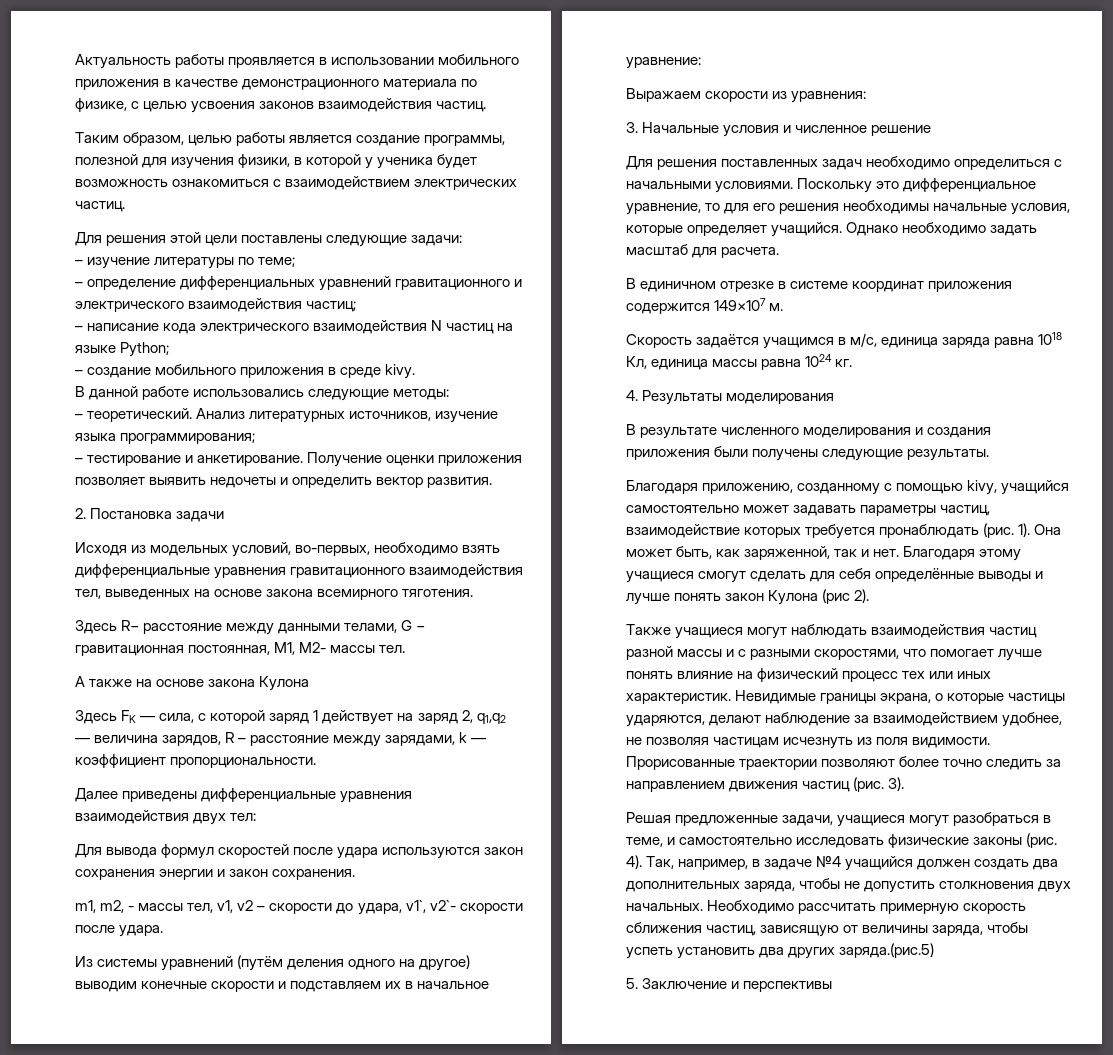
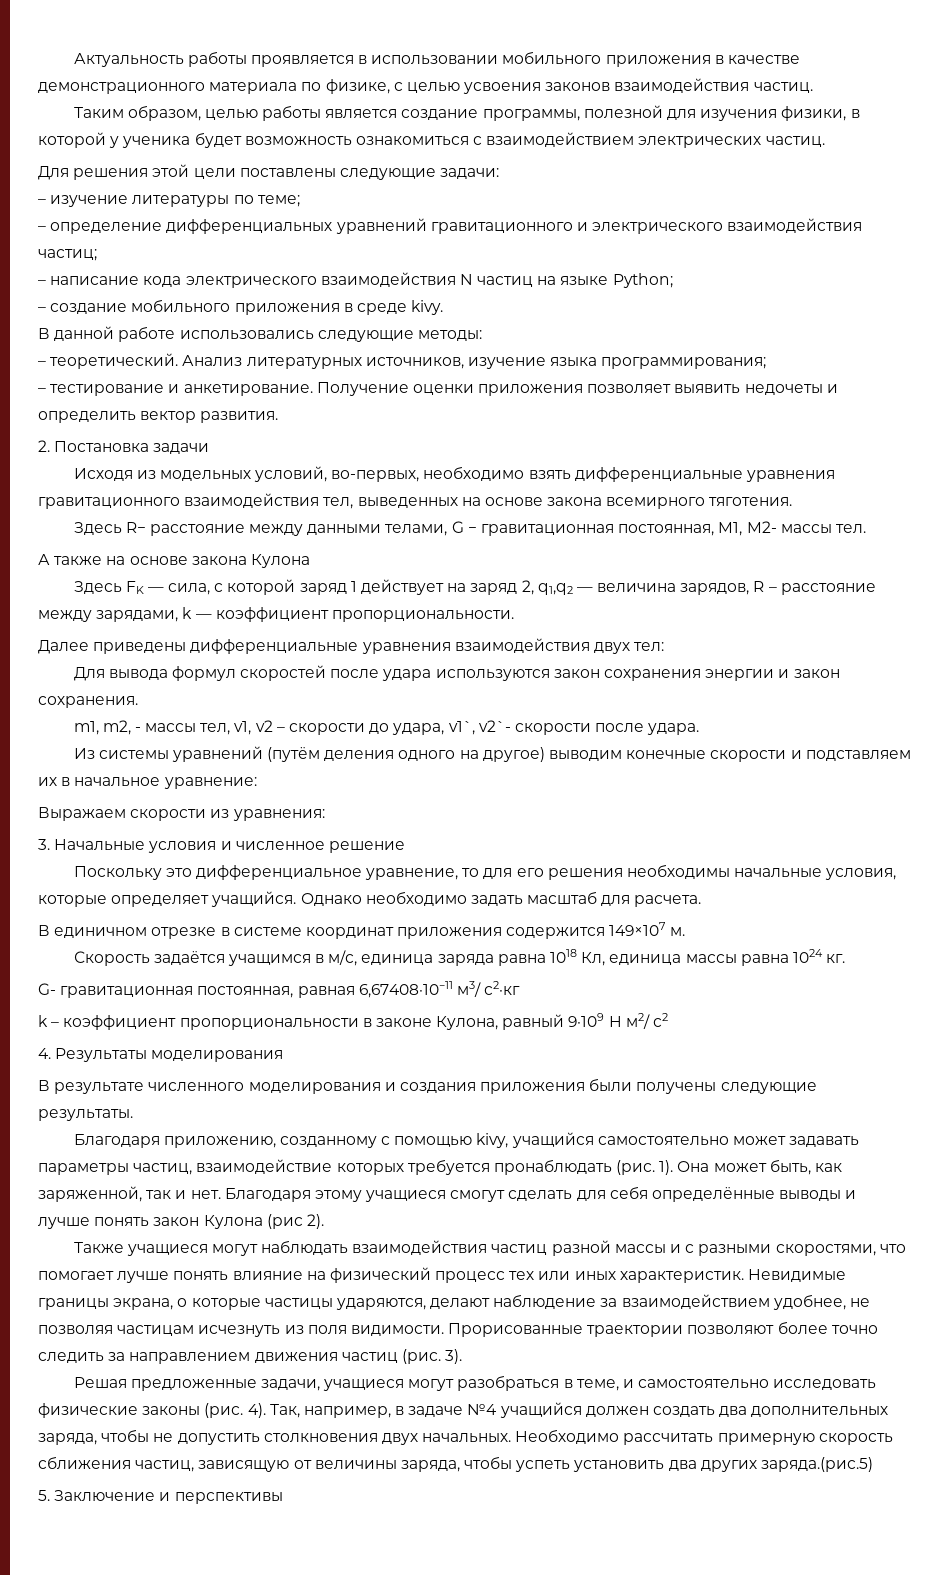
[626,156,1063,170] [626,181,794,193] Для решения поставленных задач необходимо определиться с начальными условиями. -> (405, 847) none
(853, 363) none -> [38,981,521,998] [38,1013,669,1030] // G- гравитационная постоянная, равная 6,67408·10−11 м3/ с2·кг // k – коэффициент пропорциональности в законе Кулона, равный 9·109 Н м2/ с2

